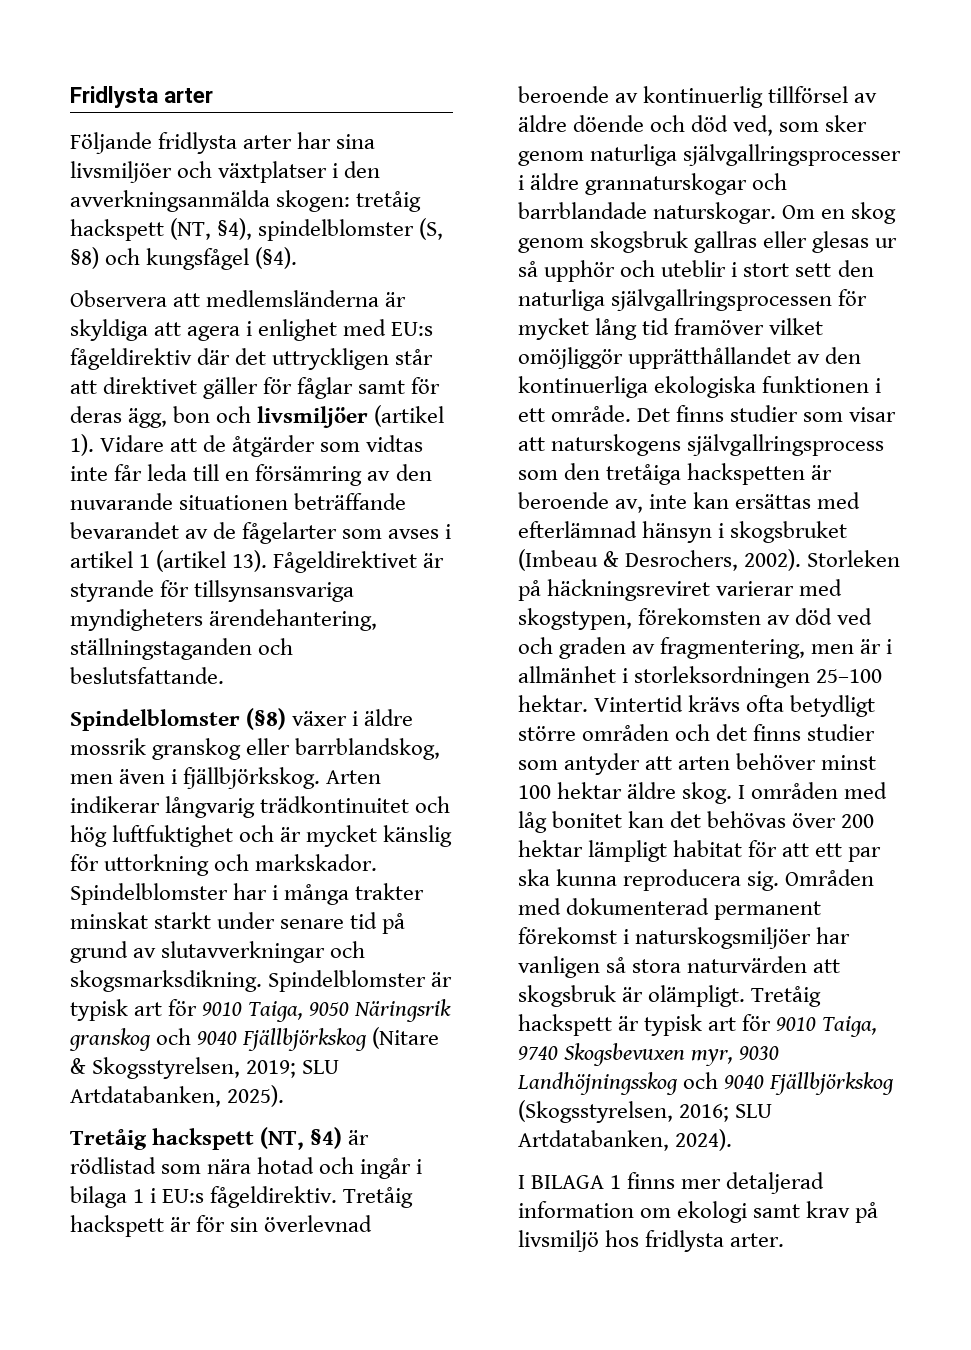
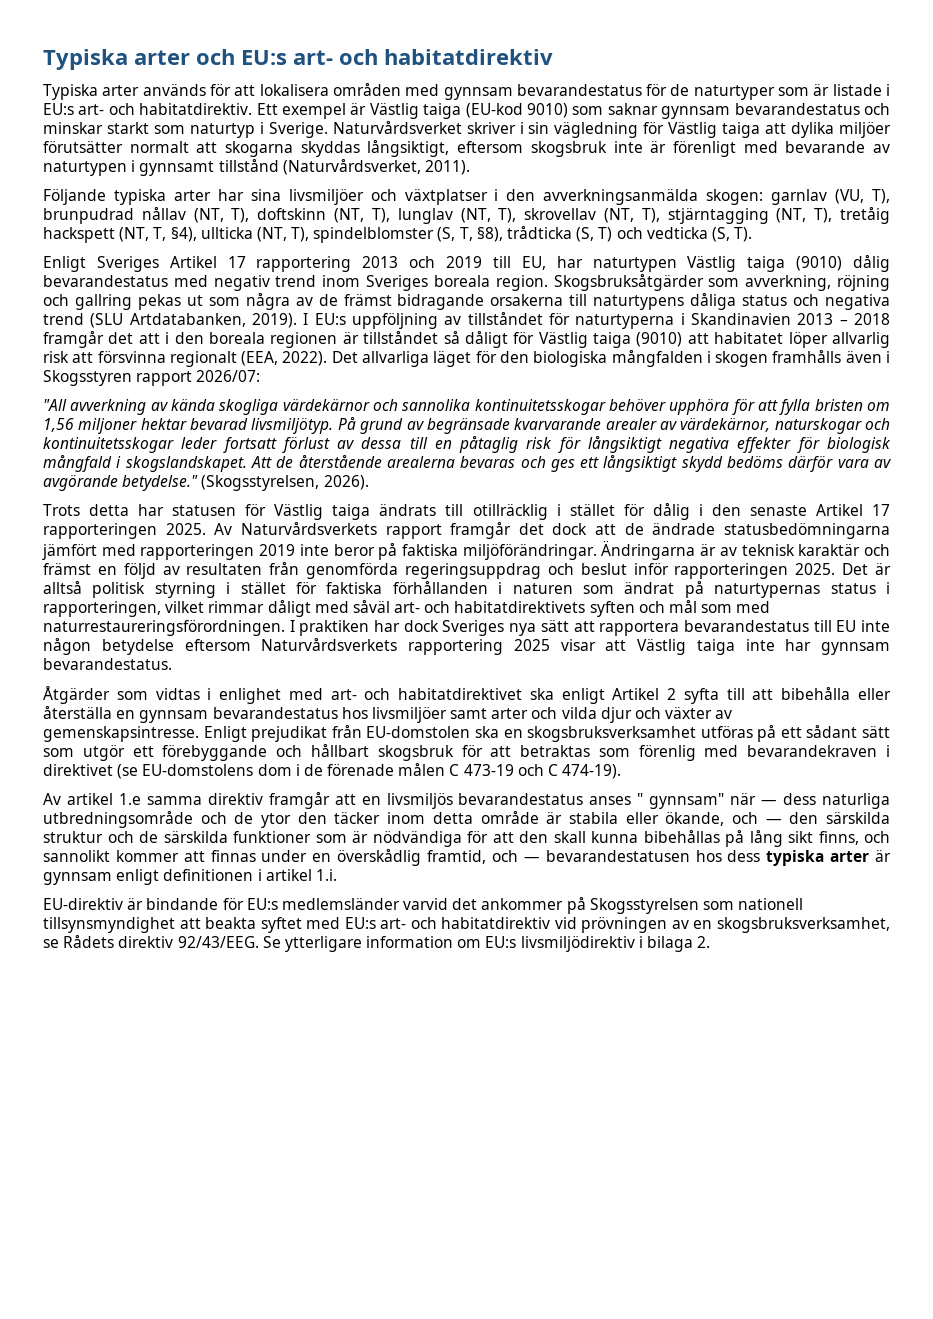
[70,86,214,108] Fridlysta arter -> [43,49,553,70] [43,83,890,100] [43,103,890,119] [43,121,891,138] [43,140,891,157] [43,159,470,176] Typiska arter och EU:s art- och habitatdirektiv // Typiska arter används för att lokalisera områden med gynnsam bevarandestatus för de naturtyper som är listade i EU:s art- och habitatdirektiv. Ett exempel är Västlig taiga (EU-kod 9010) som saknar gynnsam bevarandestatus och minskar starkt som naturtyp i Sverige. Naturvårdsverket skriver i sin vägledning för Västlig taiga att dylika miljöer förutsätter normalt att skogarna skyddas långsiktigt, eftersom skogsbruk inte är förenligt med bevarande av naturtypen i gynnsamt tillstånd (Naturvårdsverket, 2011).
[158,132,238,154] fridlysta -> [113,189,166,205] typiska
[356,191,422,212] [70,218,444,241] [70,247,298,270] [70,290,407,307] [70,319,434,341] [70,348,434,370] [70,377,441,399] [70,405,445,428] [70,434,424,457] [70,464,432,486] [70,493,407,510] [70,522,452,544] [70,550,445,573] [70,580,355,602] [70,609,378,631] [70,638,294,660] [70,667,224,684] [70,708,414,731] [70,738,441,760] [70,767,382,789] [70,796,451,818] [70,825,453,847] [70,854,378,876] [70,883,425,905] [70,912,406,934] [70,941,366,963] [70,970,453,992] [70,999,452,1022] [69,1027,440,1051] [70,1057,340,1079] [70,1085,285,1107] [70,1127,370,1150] [70,1157,423,1179] [70,1186,414,1208] [70,1215,373,1237] [518,86,878,108] [518,115,868,136] [518,144,902,166] [518,173,788,195] [518,202,897,224] [518,231,898,253] [518,260,874,282] [518,289,868,311] [518,318,824,340] [518,347,862,369] [518,376,882,398] [518,405,897,422] [518,434,885,456] [518,463,833,485] [518,492,861,513] [518,521,848,543] [518,549,901,571] [518,579,843,601] [518,608,873,630] [518,637,893,659] [518,666,883,688] [518,695,876,717] [518,724,876,741] [518,753,877,775] [518,782,888,804] [518,811,875,833] [518,840,882,862] [518,869,875,891] [518,898,822,920] [518,927,851,949] [518,956,841,978] [518,985,822,1007] [518,1014,878,1037] [518,1043,780,1066] [517,1072,895,1095] [518,1100,773,1123] [518,1129,733,1151] [518,1172,825,1194] [518,1201,879,1223] [518,1230,785,1252] tretåig hackspett (NT, §4), spindelblomster (S, §8) och kungsfågel (§4). // Observera att medlemsländerna är skyldiga att agera i enlighet med EU:s fågeldirektiv där det uttryckligen står att direktivet gäller för fåglar samt för deras ägg, bon och livsmiljöer (artikel 1). Vidare att de åtgärder som vidtas inte får leda till en försämring av den nuvarande situationen beträffande bevarandet av de fågelarter som avses i artikel 1 (artikel 13). Fågeldirektivet är styrande för tillsynsansvariga myndigheters ärendehantering, ställningstaganden och beslutsfattande. // Spindelblomster (§8) växer i äldre mossrik granskog eller barrblandskog, men även i fjällbjörkskog. Arten indikerar långvarig trädkontinuitet och hög luftfuktighet och är mycket känslig för uttorkning och markskador. Spindelblomster har i många trakter minskat starkt under senare tid på grund av slutavverkningar och skogsmarksdikning. Spindelblomster är typisk art för 9010 Taiga, 9050 Näringsrik granskog och 9040 Fjällbjörkskog (Nitare & Skogsstyrelsen, 2019; SLU Artdatabanken, 2025). // Tretåig hackspett (NT, §4) är rödlistad som nära hotad och ingår i bilaga 1 i EU:s fågeldirektiv. Tretåig hackspett är för sin överlevnad beroende av kontinuerlig tillförsel av äldre döende och död ved, som sker genom naturliga självgallringsprocesser i äldre grannaturskogar och barrblandade naturskogar. Om en skog genom skogsbruk gallras eller glesas ur så upphör och uteblir i stort sett den naturliga självgallringsprocessen för mycket lång tid framöver vilket omöjliggör upprätthållandet av den kontinuerliga ekologiska funktionen i ett område. Det finns studier som visar att naturskogens självgallringsprocess som den tretåiga hackspetten är beroende av, inte kan ersättas med efterlämnad hänsyn i skogsbruket (Imbeau & Desrochers, 2002). Storleken på häckningsreviret varierar med skogstypen, förekomsten av död ved och graden av fragmentering, men är i allmänhet i storleksordningen 25–100 hektar. Vintertid krävs ofta betydligt större områden och det finns studier som antyder att arten behöver minst 100 hektar äldre skog. I områden med låg bonitet kan det behövas över 200 hektar lämpligt habitat för att ett par ska kunna reproducera sig. Områden med dokumenterad permanent förekomst i naturskogsmiljöer har vanligen så stora naturvärden att skogsbruk är olämpligt. Tretåig hackspett är typisk art för 9010 Taiga, 9740 Skogsbevuxen myr, 9030 Landhöjningsskog och 9040 Fjällbjörkskog (Skogsstyrelsen, 2016; SLU Artdatabanken, 2024). // I BILAGA 1 finns mer detaljerad information om ekologi samt krav på livsmiljö hos fridlysta arter. -> [771,189,891,205] [43,207,890,224] [43,226,753,243] [43,255,890,272] [43,274,890,291] [43,293,890,310] [43,312,891,329] [43,331,891,348] [43,350,890,367] [43,370,261,386] [43,399,891,415] [43,417,890,434] [43,436,891,453] [43,455,891,472] [43,475,369,491] [43,503,890,520] [43,522,890,539] [42,541,890,560] [43,562,892,579] [43,581,890,598] [43,600,771,617] [43,620,891,636] [43,638,890,655] [43,658,172,670] [43,686,891,704] [43,706,733,723] [43,725,891,742] [43,744,891,761] [43,763,622,779] [43,792,890,809] [43,811,890,828] [43,830,890,847] [43,849,892,866] [43,869,337,885] [43,897,804,914] [43,917,891,933] [43,935,711,952] garnlav (VU, T), brunpudrad nållav (NT, T), doftskinn (NT, T), lunglav (NT, T), skrovellav (NT, T), stjärntagging (NT, T), tretåig hackspett (NT, T, §4), ullticka (NT, T), spindelblomster (S, T, §8), trådticka (S, T) och vedticka (S, T). // Enligt Sveriges Artikel 17 rapportering 2013 och 2019 till EU, har naturtypen Västlig taiga (9010) dålig bevarandestatus med negativ trend inom Sveriges boreala region. Skogsbruksåtgärder som avverkning, röjning och gallring pekas ut som några av de främst bidragande orsakerna till naturtypens dåliga status och negativa trend (SLU Artdatabanken, 2019). I EU:s uppföljning av tillståndet för naturtyperna i Skandinavien 2013 – 2018 framgår det att i den boreala regionen är tillståndet så dåligt för Västlig taiga (9010) att habitatet löper allvarlig risk att försvinna regionalt (EEA, 2022). Det allvarliga läget för den biologiska mångfalden i skogen framhålls även i Skogsstyren rapport 2026/07: // "All avverkning av kända skogliga värdekärnor och sannolika kontinuitetsskogar behöver upphöra för att fylla bristen om 1,56 miljoner hektar bevarad livsmiljötyp. På grund av begränsade kvarvarande arealer av värdekärnor, naturskogar och kontinuitetsskogar leder fortsatt förlust av dessa till en påtaglig risk för långsiktigt negativa effekter för biologisk mångfald i skogslandskapet. Att de återstående arealerna bevaras och ges ett långsiktigt skydd bedöms därför vara av avgörande betydelse." (Skogsstyrelsen, 2026). // Trots detta har statusen för Västlig taiga ändrats till otillräcklig i stället för dålig i den senaste Artikel 17 rapporteringen 2025. Av Naturvårdsverkets rapport framgår det dock att de ändrade statusbedömningarna jämfört med rapporteringen 2019 inte beror på faktiska miljöförändringar. Ändringarna är av teknisk karaktär och främst en följd av resultaten från genomförda regeringsuppdrag och beslut inför rapporteringen 2025. Det är alltså politisk styrning i stället för faktiska förhållanden i naturen som ändrat på naturtypernas status i rapporteringen, vilket rimmar dåligt med såväl art- och habitatdirektivets syften och mål som med naturrestaureringsförordningen. I praktiken har dock Sveriges nya sätt att rapportera bevarandestatus till EU inte någon betydelse eftersom Naturvårdsverkets rapportering 2025 visar att Västlig taiga inte har gynnsam bevarandestatus. // Åtgärder som vidtas i enlighet med art- och habitatdirektivet ska enligt Artikel 2 syfta till att bibehålla eller återställa en gynnsam bevarandestatus hos livsmiljöer samt arter och vilda djur och växter av gemenskapsintresse. Enligt prejudikat från EU-domstolen ska en skogsbruksverksamhet utföras på ett sådant sätt som utgör ett förebyggande och hållbart skogsbruk för att betraktas som förenlig med bevarandekraven i direktivet (se EU-domstolens dom i de förenade målen C 473-19 och C 474-19). // Av artikel 1.e samma direktiv framgår att en livsmiljös bevarandestatus anses " gynnsam" när — dess naturliga utbredningsområde och de ytor den täcker inom detta område är stabila eller ökande, och — den särskilda struktur och de särskilda funktioner som är nödvändiga för att den skall kunna bibehållas på lång sikt finns, och sannolikt kommer att finnas under en överskådlig framtid, och — bevarandestatusen hos dess typiska arter är gynnsam enligt definitionen i artikel 1.i. // EU-direktiv är bindande för EU:s medlemsländer varvid det ankommer på Skogsstyrelsen som nationell tillsynsmyndighet att beakta syftet med EU:s art- och habitatdirektiv vid prövningen av en skogsbruksverksamhet, se Rådets direktiv 92/43/EEG. Se ytterligare information om EU:s livsmiljödirektiv i bilaga 2.

